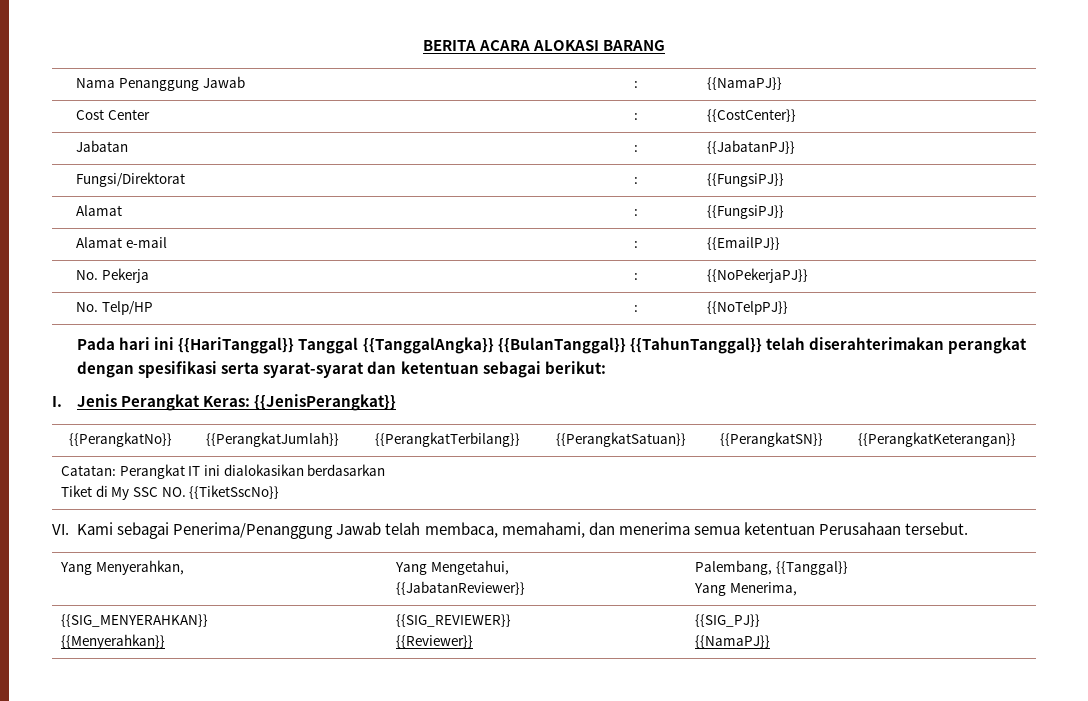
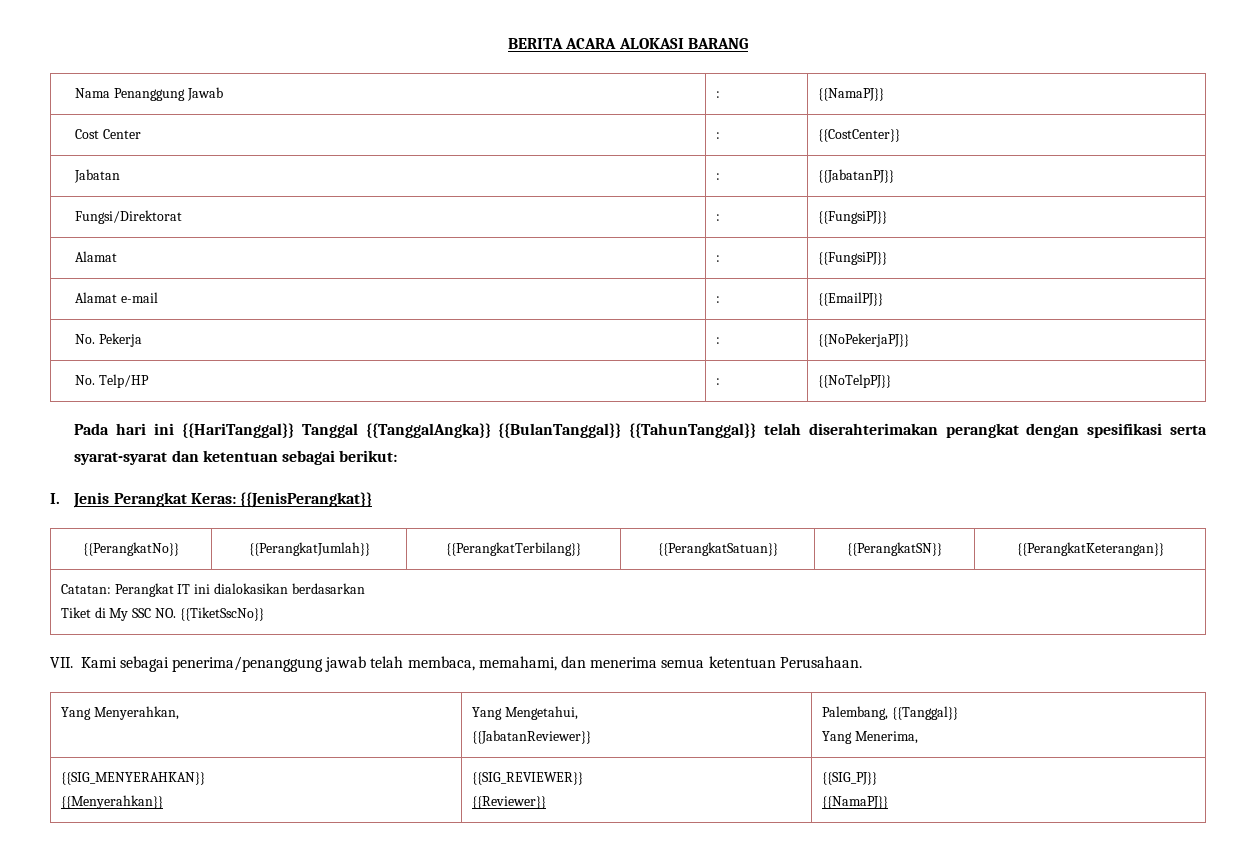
[52,524,69,535] VI. -> [50,657,73,668] VII.
[173,522,382,539] Penerima/Penanggung Jawab -> [172,656,367,672] penerima/penanggung jawab
[818,522,968,535] Perusahaan tersebut. -> [779,656,862,668] Perusahaan.

